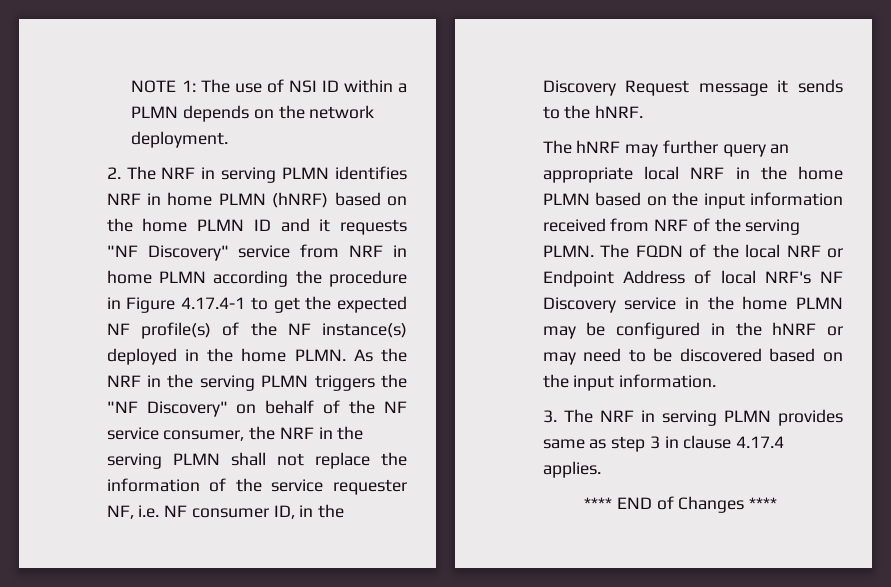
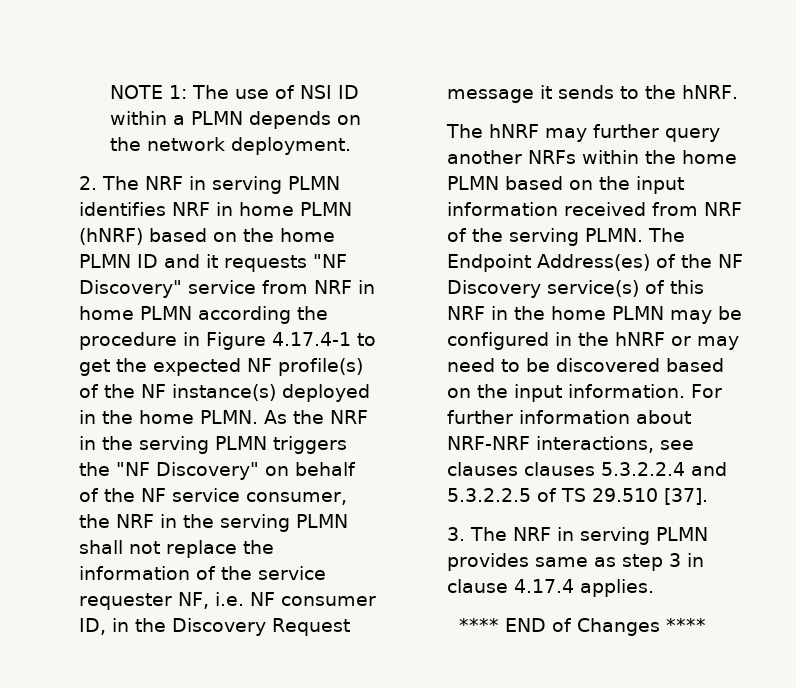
[770,144,790,154] [542,166,750,183] an appropriate local NRF in -> [447,150,640,164] another NRFs within
[635,244,843,258] [542,270,843,287] [542,297,677,313] FQDN of the local NRF or Endpoint Address of local NRF's NF Discovery service -> [447,254,744,272] [447,280,705,298] [447,306,486,320] Endpoint Address(es) of the NF Discovery service(s) of this NRF
(717, 381) none -> [691,384,723,398] [447,410,692,424] [447,436,695,453] [447,462,728,476] [447,488,709,505] For further information about NRF-NRF interactions, see clauses clauses 5.3.2.2.4 and 5.3.2.2.5 of TS 29.510 [37].

